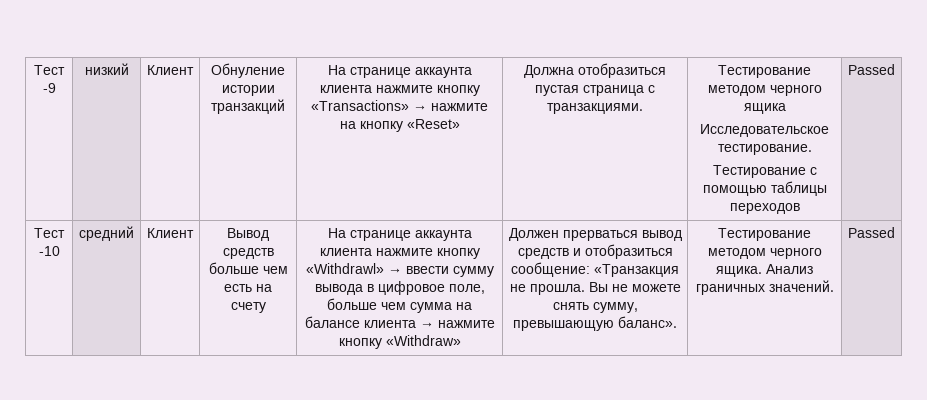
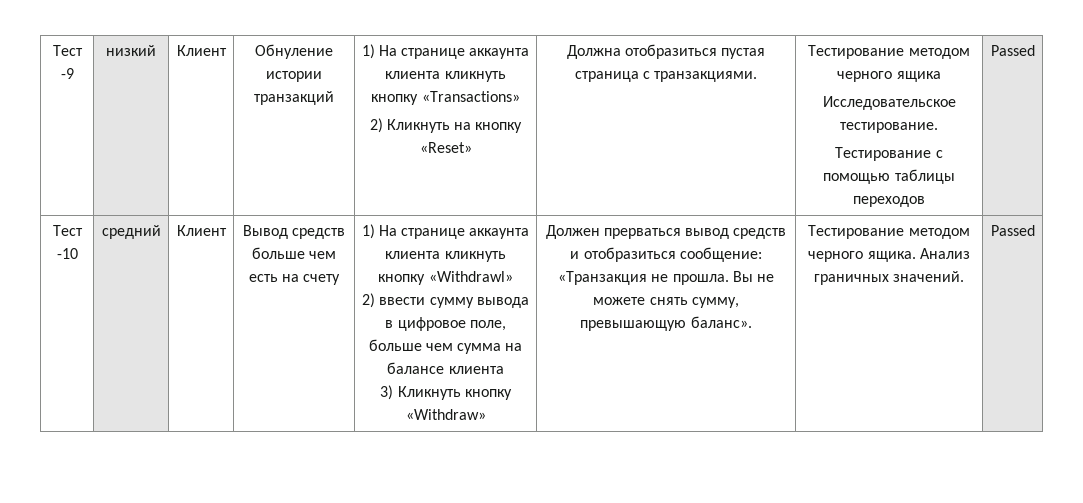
[327,65,472,78] [319,85,433,93] На странице аккаунта клиента нажмите -> [361,44,530,59] [385,71,506,82] 1) На странице аккаунта клиента кликнуть
[413,103,488,111] → нажмите -> [369,118,450,133] // 2) Кликнуть
[327,228,472,241] [319,248,433,256] На странице аккаунта клиента нажмите -> [361,224,530,239] [385,251,506,262] 1) На странице аккаунта клиента кликнуть
[387,268,402,274] → -> [362,293,376,308] // 2)
[419,320,495,328] → нажмите -> [380,385,461,400] // 3) Кликнуть

